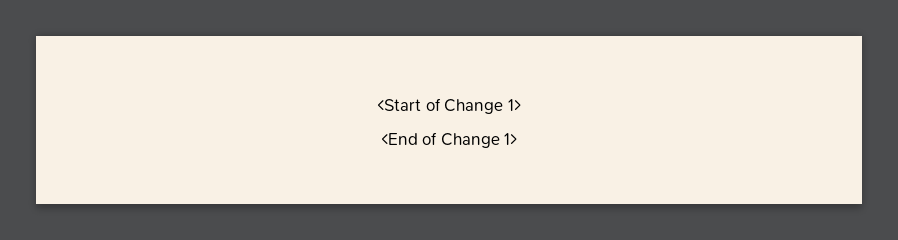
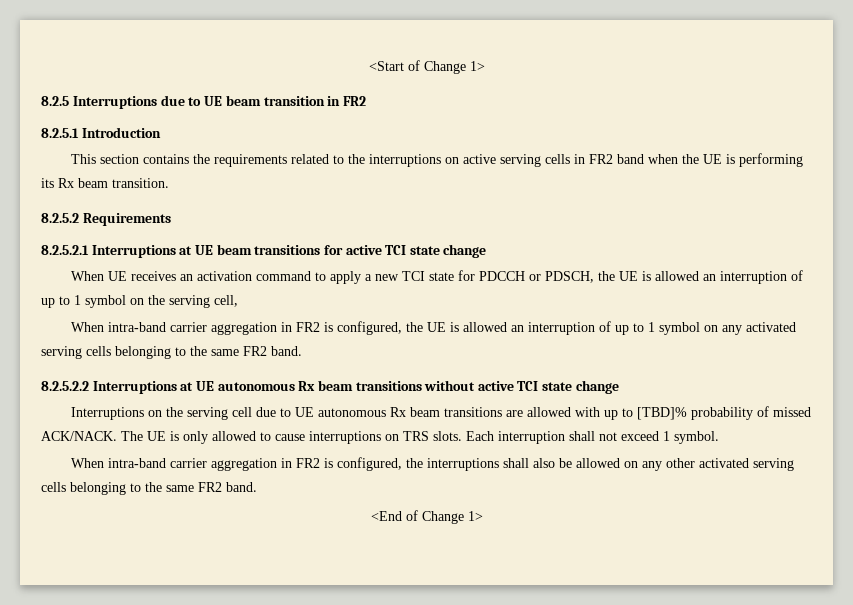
(521, 105) none -> [41,95,367,109] [41,127,161,138] [71,153,804,167] [41,178,169,188] [41,213,171,226] [41,244,487,258] [71,270,804,284] [41,295,238,308] [71,321,797,335] [41,346,302,359] [41,380,619,394] [71,406,812,420] [41,431,719,444] [71,457,795,471] [41,482,257,495] // 8.2.5 Interruptions due to UE beam transition in FR2 // 8.2.5.1 Introduction // This section contains the requirements related to the interruptions on active serving cells in FR2 band when the UE is performing its Rx beam transition. // 8.2.5.2 Requirements // 8.2.5.2.1 Interruptions at UE beam transitions for active TCI state change // When UE receives an activation command to apply a new TCI state for PDCCH or PDSCH, the UE is allowed an interruption of up to 1 symbol on the serving cell, // When intra-band carrier aggregation in FR2 is configured, the UE is allowed an interruption of up to 1 symbol on any activated serving cells belonging to the same FR2 band. // 8.2.5.2.2 Interruptions at UE autonomous Rx beam transitions without active TCI state change // Interruptions on the serving cell due to UE autonomous Rx beam transitions are allowed with up to [TBD]% probability of missed ACK/NACK. The UE is only allowed to cause interruptions on TRS slots. Each interruption shall not exceed 1 symbol. // When intra-band carrier aggregation in FR2 is configured, the interruptions shall also be allowed on any other activated serving cells belonging to the same FR2 band.

